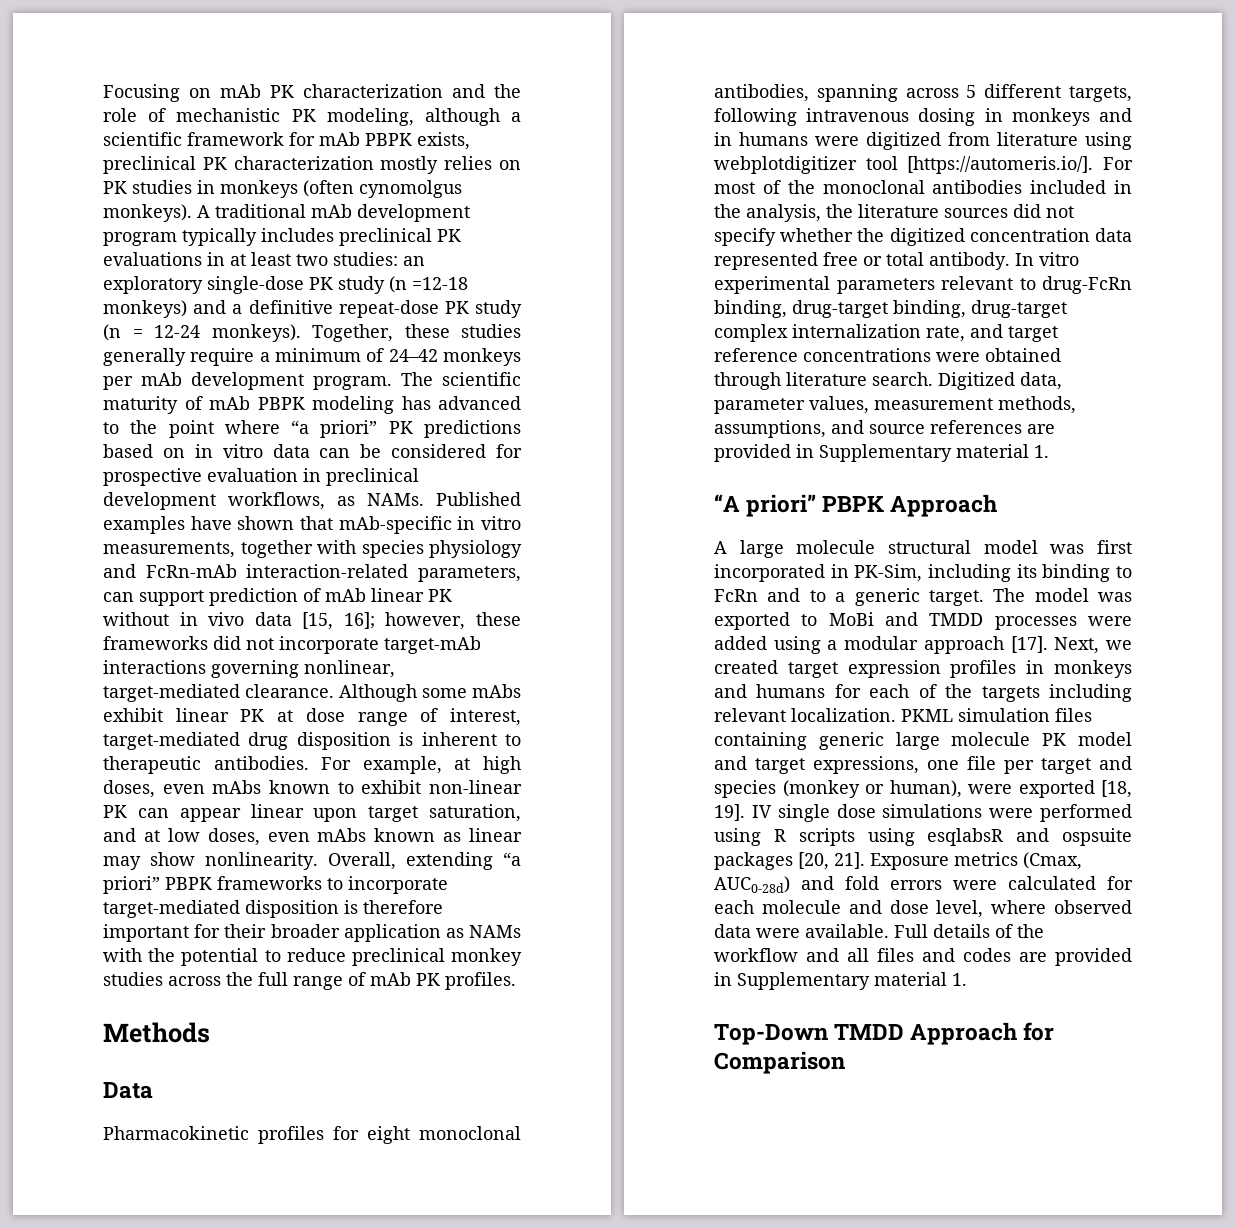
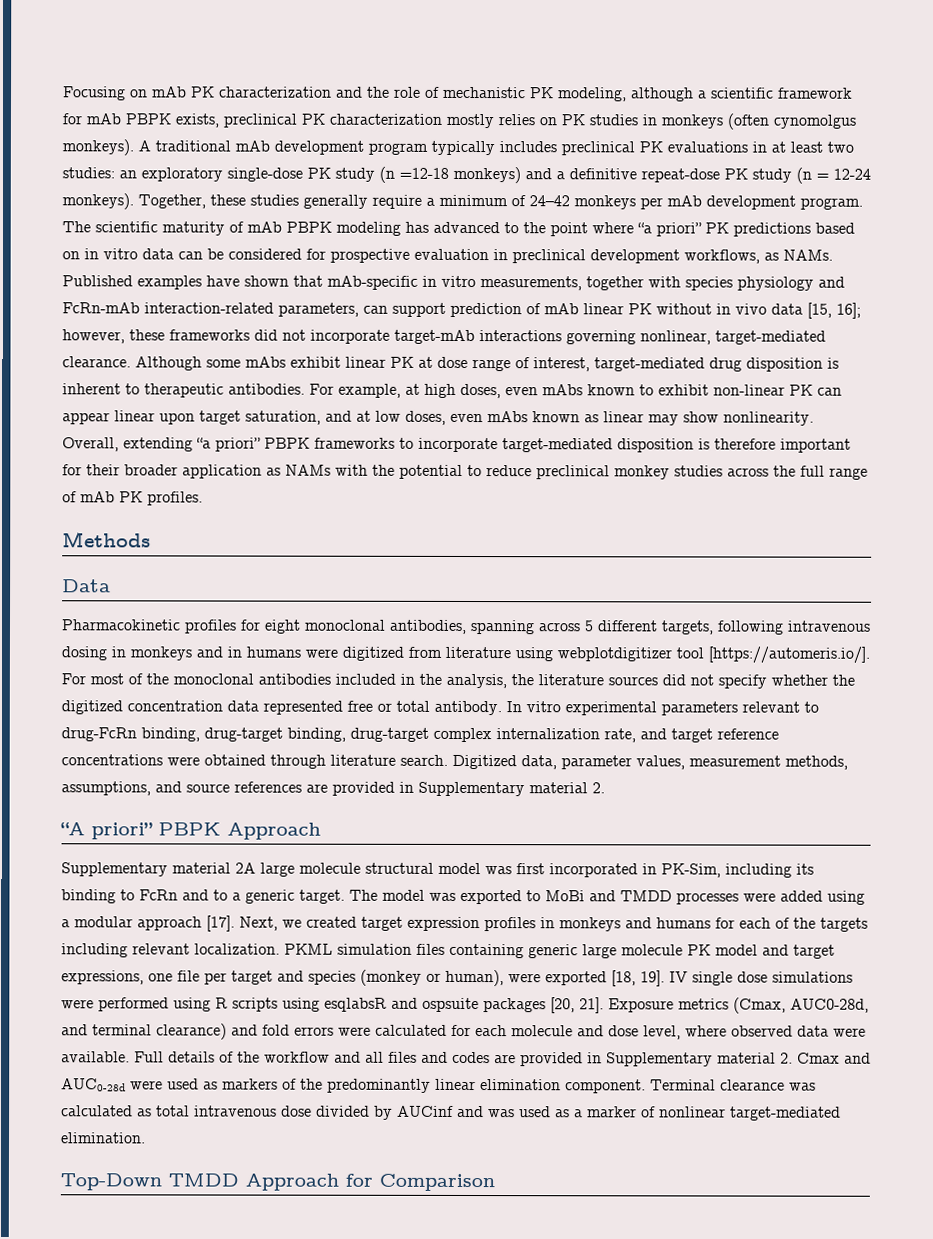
[1034,445,1049,458] 1. -> [592,782,605,794] 2.
[714,541,727,554] A -> [61,862,256,877] Supplementary material 2A
[714,876,790,893] AUC0-28d) -> [790,998,869,1013] [61,1023,227,1040] AUC0-28d, and terminal clearance)
[952,973,967,986] 1. -> [780,1052,871,1064] [61,1078,816,1094] [61,1105,841,1121] [60,1132,146,1144] 2. Cmax and AUC0-28d were used as markers of the predominantly linear elimination component. Terminal clearance was calculated as total intravenous dose divided by AUCinf and was used as a marker of nonlinear target-mediated elimination.

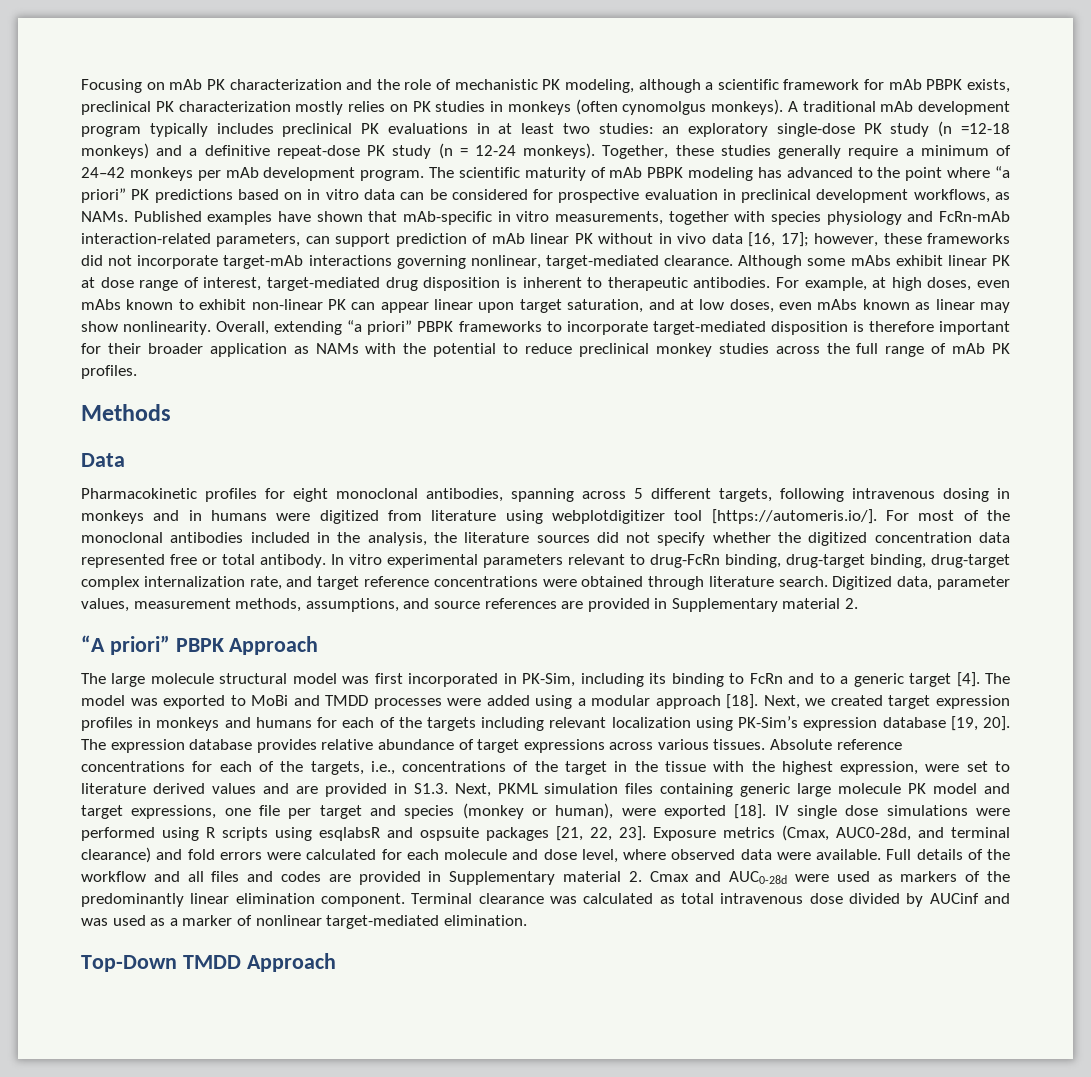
[807,302,861,319] [15, 16]; -> [748,232,809,247] [16, 17];
[61,862,256,877] Supplementary material 2A -> [81,673,106,684] The
[299,889,345,904] target. -> [909,672,980,687] target [4].
[206,915,235,932] [17]. -> [726,694,759,709] [18].
[194,943,280,955] localization. -> [611,716,1010,731] [81,739,902,753] [81,761,1010,775] [81,783,491,797] localization using PK-Sim’s expression database [19, 20]. The expression database provides relative abundance of target expressions across various tissues. Absolute reference concentrations for each of the targets, i.e., concentrations of the target in the tissue with the highest expression, were set to literature derived values and are provided in S1.3. Next,
[611,970,665,987] [18, 19]. -> [734,804,767,819] [18].
[550,997,604,1014] [20, 21]. -> [556,826,646,841] [21, 22, 23].
[345,1173,495,1192] for Comparison -> (336, 962) none

